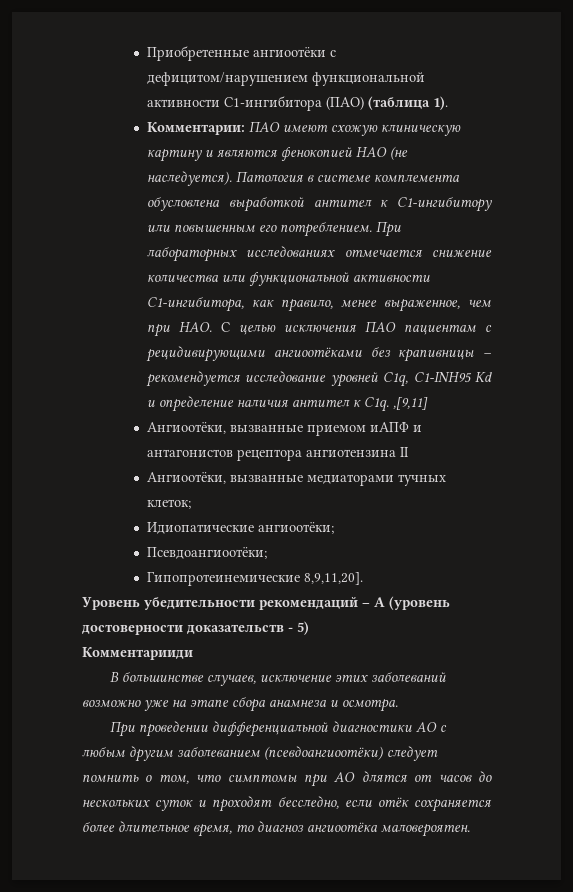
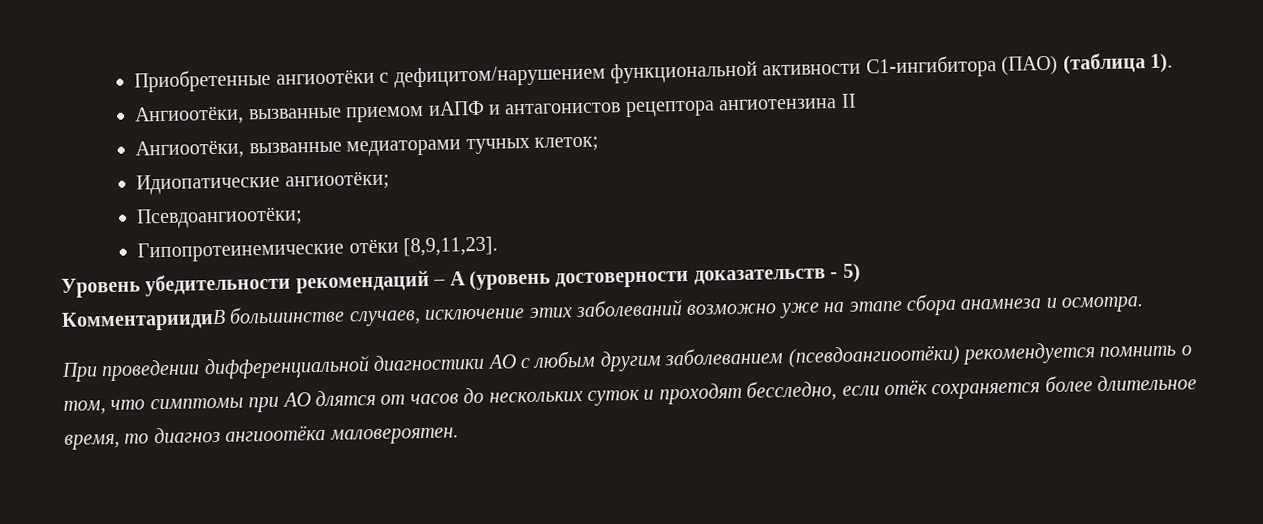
[147,121,462,136] [147,146,409,162] [147,171,461,186] [147,197,493,212] [147,221,402,237] [147,246,493,262] [147,272,431,286] [147,297,491,312] [147,321,493,337] [146,346,492,362] [146,371,492,387] [147,396,429,412] // Комментарии: ПАО имеют схожую клиническую картину и являются фенокопией НАО (не наследуется). Патология в системе комплемента обусловлена выработкой антител к С1-ингибитору или повышенным его потреблением. При лабораторных исследованиях отмечается снижение количества или функциональной активности С1-ингибитора, как правило, менее выраженное, чем при НАО. C целью исключения ПАО пациентам с рецидивирующими ангиоотёками без крапивницы – рекомендуется исследование уровней С1q, С1-INH95 Kd и определение наличия антител к С1q. ,[9,11] -> (1173, 63) none
[304,572,364,585] 8,9,11,20]. -> [348,236,499,257] отёки [8,9,11,23].
[82,647,193,660] [109,672,119,682] Комментарииди // В -> [61,309,226,332] КомментариидиВ
[387,746,438,761] следует -> [961,342,1096,365] рекомендуется

